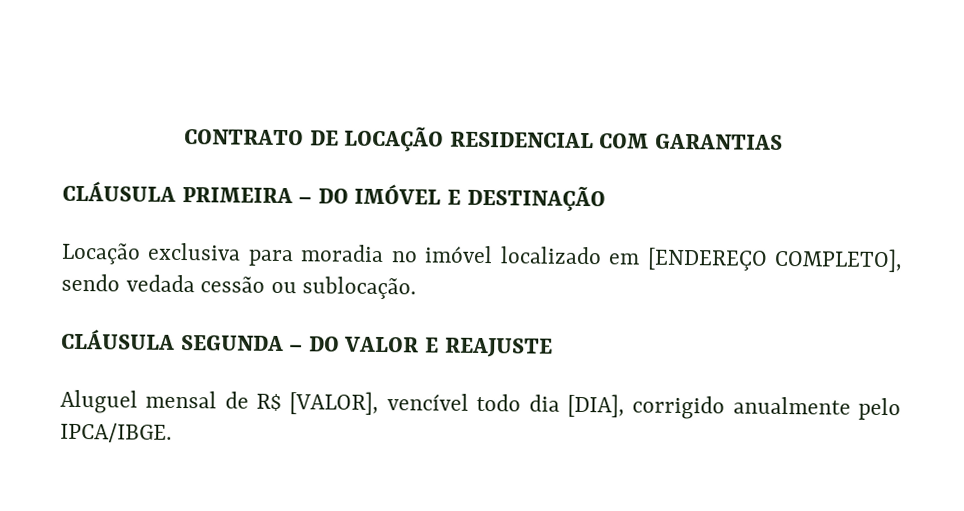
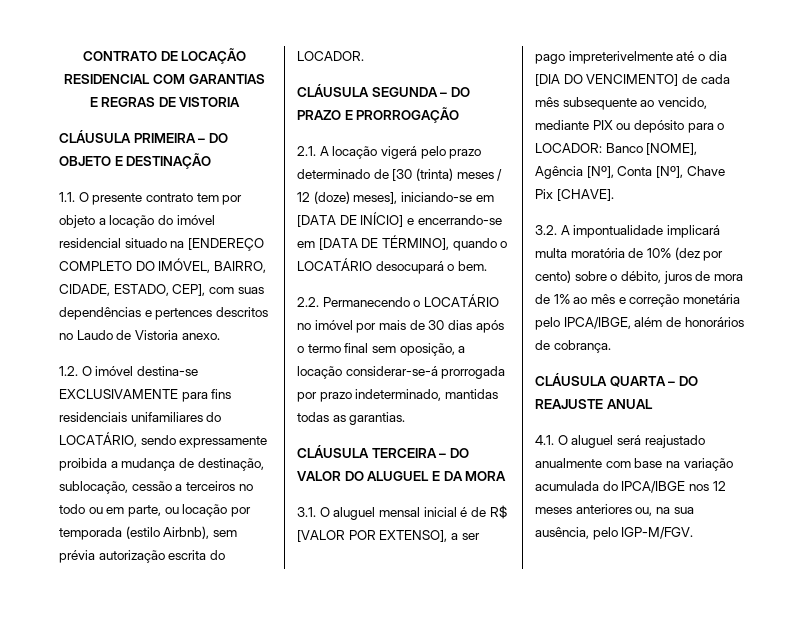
(784, 141) none -> [89,97,241,107] E REGRAS DE VISTORIA
[354,183,442,205] IMÓVEL -> [59,156,111,166] OBJETO
[61,242,904,273] [61,273,417,300] [61,328,553,358] [60,389,902,421] [60,422,172,443] Locação exclusiva para moradia no imóvel localizado em [ENDEREÇO COMPLETO], sendo vedada cessão ou sublocação. // CLÁUSULA SEGUNDA – DO VALOR E REAJUSTE // Aluguel mensal de R$ [VALOR], vencível todo dia [DIA], corrigido anualmente pelo IPCA/IBGE. -> [59,192,243,205] [59,215,215,228] [59,238,264,251] [59,258,266,273] [59,284,264,296] [59,307,268,320] [59,330,220,340] [59,366,198,376] [59,389,232,402] [59,412,222,422] [59,432,268,448] [59,458,264,471] [59,481,253,494] [59,504,251,517] [59,526,237,540] [59,550,225,563] [297,51,364,61] [297,84,470,97] [297,107,460,123] [297,146,482,159] [297,168,503,181] [297,191,494,204] [297,212,502,227] [297,235,508,251] [297,258,487,274] [297,294,499,307] [297,320,504,333] [297,343,466,356] [297,366,506,379] [297,389,498,402] [297,412,406,425] [297,445,469,458] [297,471,507,481] [297,505,507,520] [297,530,480,542] [535,51,727,64] [535,74,730,86] [535,97,707,110] [535,120,725,133] [535,143,698,155] [535,166,725,179] [535,189,614,201] [535,225,720,238] [535,247,724,261] [535,270,743,284] [535,294,740,307] [535,317,744,330] [535,340,611,353] [535,373,698,387] [535,399,653,409] [535,435,705,448] [535,458,733,471] [535,481,726,493] [535,504,694,516] [535,527,694,540] 1.1. O presente contrato tem por objeto a locação do imóvel residencial situado na [ENDEREÇO COMPLETO DO IMÓVEL, BAIRRO, CIDADE, ESTADO, CEP], com suas dependências e pertences descritos no Laudo de Vistoria anexo. // 1.2. O imóvel destina-se EXCLUSIVAMENTE para fins residenciais unifamiliares do LOCATÁRIO, sendo expressamente proibida a mudança de destinação, sublocação, cessão a terceiros no todo ou em parte, ou locação por temporada (estilo Airbnb), sem prévia autorização escrita do LOCADOR. // CLÁUSULA SEGUNDA – DO PRAZO E PRORROGAÇÃO // 2.1. A locação vigerá pelo prazo determinado de [30 (trinta) meses / 12 (doze) meses], iniciando-se em [DATA DE INÍCIO] e encerrando-se em [DATA DE TÉRMINO], quando o LOCATÁRIO desocupará o bem. // 2.2. Permanecendo o LOCATÁRIO no imóvel por mais de 30 dias após o termo final sem oposição, a locação considerar-se-á prorrogada por prazo indeterminado, mantidas todas as garantias. // CLÁUSULA TERCEIRA – DO VALOR DO ALUGUEL E DA MORA // 3.1. O aluguel mensal inicial é de R$ [VALOR POR EXTENSO], a ser pago impreterivelmente até o dia [DIA DO VENCIMENTO] de cada mês subsequente ao vencido, mediante PIX ou depósito para o LOCADOR: Banco [NOME], Agência [Nº], Conta [Nº], Chave Pix [CHAVE]. // 3.2. A impontualidade implicará multa moratória de 10% (dez por cento) sobre o débito, juros de mora de 1% ao mês e correção monetária pelo IPCA/IBGE, além de honorários de cobrança. // CLÁUSULA QUARTA – DO REAJUSTE ANUAL // 4.1. O aluguel será reajustado anualmente com base na variação acumulada do IPCA/IBGE nos 12 meses anteriores ou, na sua ausência, pelo IGP-M/FGV.

